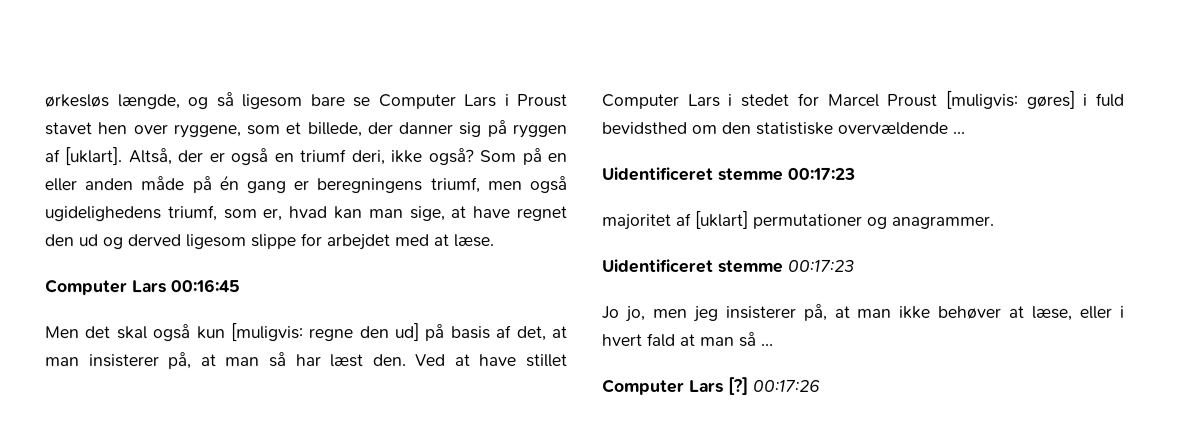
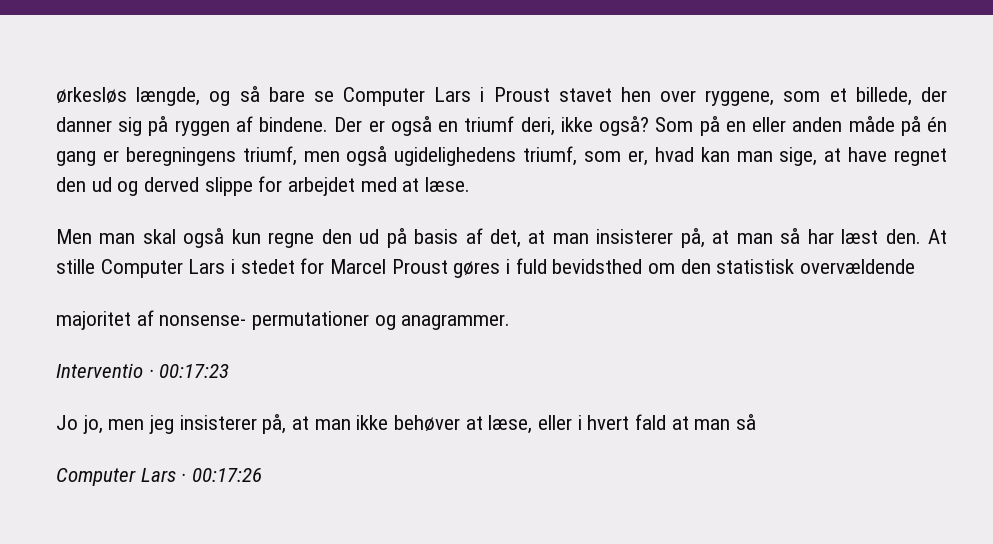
[241,94,302,110] ligesom -> (260, 94) none
[64,147,204,166] [uklart]. Altså, der -> [259,117,363,132] bindene. Der
[186,234,247,250] ligesom -> (200, 184) none
[45,279,241,296] // Computer Lars 00:16:45 -> (471, 184) none
[85,326,112,339] det -> [99,233,136,244] man
[230,323,304,342] [muligvis: -> (261, 236) none
[395,323,421,342] ud] -> [359,229,380,244] ud
[415,354,568,368] Ved at have stillet -> [928,229,948,244] [56,259,95,274] At stille
[944,90,1075,109] [muligvis: gøres] -> [453,261,501,278] gøres
[755,121,833,135] statistiske -> [716,259,795,274] statistisk
[952,131,965,134] [601,166,855,181] … // Uidentificeret stemme 00:17:23 -> (916, 266) none
[694,210,749,229] [uklart] -> [159,315,247,326] nonsense-
[602,258,784,273] Uidentificeret stemme -> [56,363,154,378] Interventio ·
[761,343,774,346] [602,376,749,395] … // Computer Lars [?] -> [56,468,187,486] // Computer Lars ·

